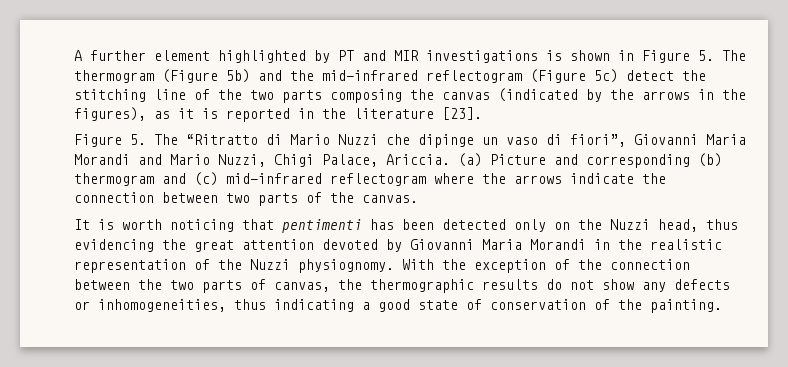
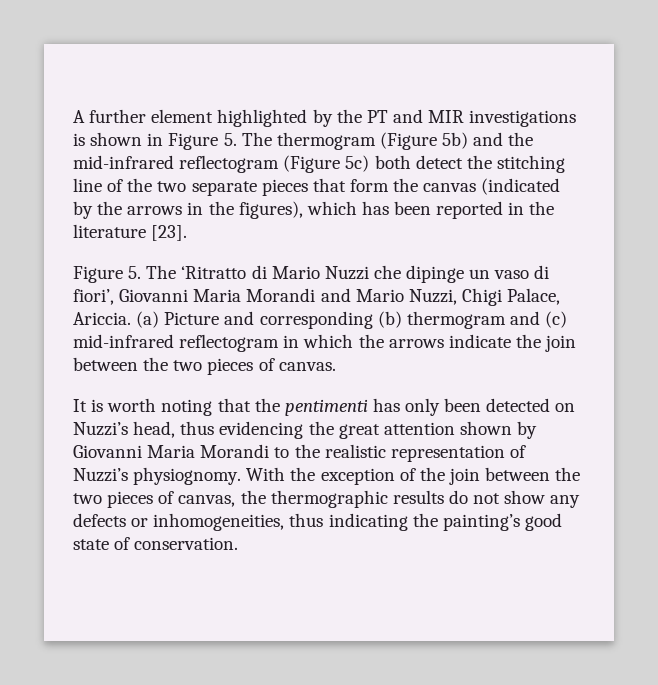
(330, 56) none -> [336,109,362,123] the
(618, 76) none -> [374,155,411,169] both
[282,89,402,103] parts composing -> [191,178,389,196] separate pieces that form
[154,108,218,119] as it is -> [306,201,432,215] which has been
[186,134,258,145] “Ritratto -> [181,266,247,279] ‘Ritratto
[570,134,626,147] fiori”, -> [73,289,114,305] fiori’,
[434,173,474,184] where -> [283,334,354,348] in which
[74,192,354,206] connection between two parts of the -> [545,335,577,352] [73,357,275,375] join between the two pieces of
[170,219,274,232] noticing that -> [161,398,280,416] noting that the
(394, 224) none -> [405,398,441,416] only
[514,219,650,232] only on the Nuzzi -> [555,403,576,412] [73,422,128,436] on Nuzzi’s
[322,239,378,250] devoted -> [459,421,512,435] shown
[594,239,610,250] in -> [274,447,290,458] to
[218,259,290,270] the Nuzzi -> [73,468,128,482] Nuzzi’s
[610,259,690,270] [74,279,242,293] connection between the two parts -> [448,467,581,485] [73,491,154,508] join between the two pieces
[362,302,370,310] a -> [412,513,520,531] the painting’s
[490,299,722,313] conservation of the painting. -> [134,537,239,550] conservation.

